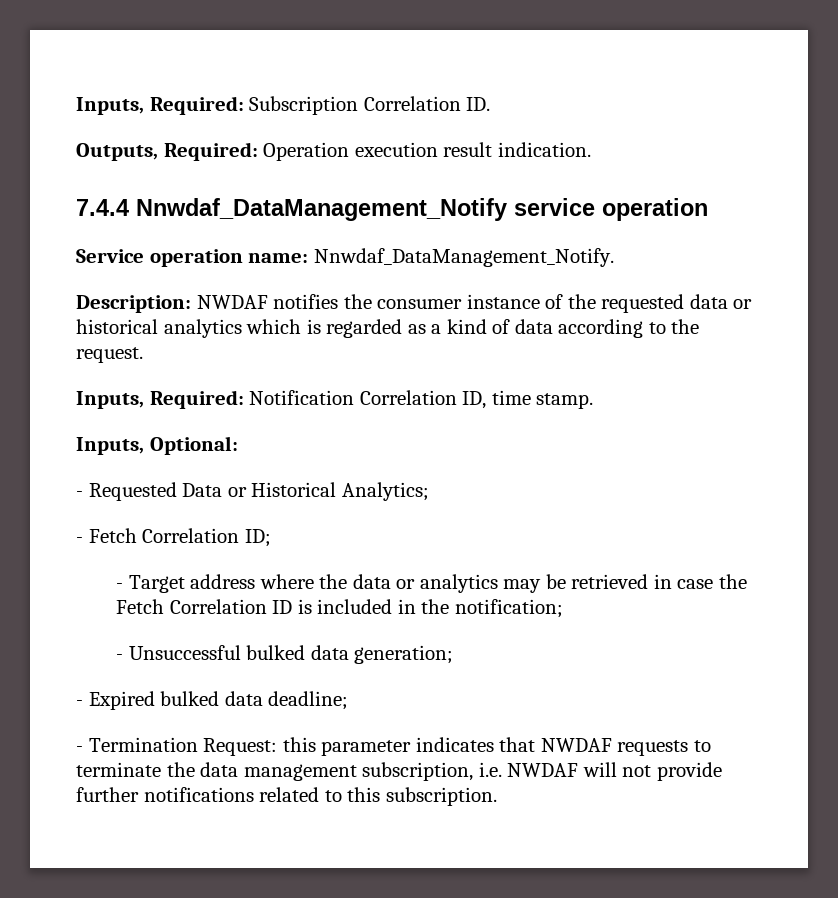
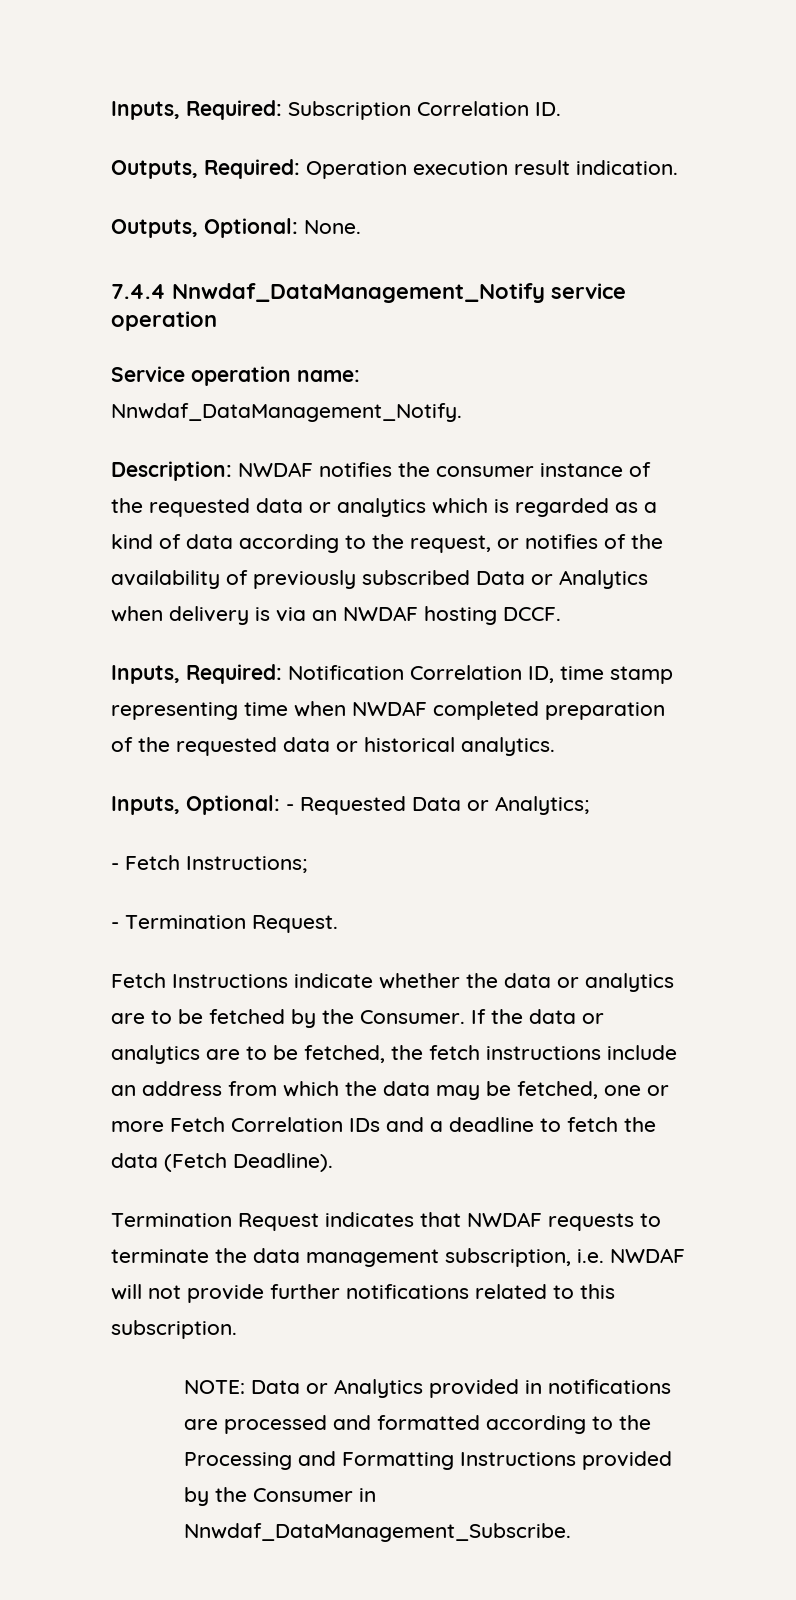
(591, 149) none -> [111,218,361,238] // Outputs, Optional: None.
[76,319,158,334] historical -> (331, 507) none
[76,347,143,363] request. -> [410,534,663,553] [111,570,648,589] [111,606,561,625] request, or notifies of the availability of previously subscribed Data or Analytics when delivery is via an NWDAF hosting DCCF.
[536,393,594,409] stamp. -> [610,666,673,684] [111,701,665,720] [111,737,555,756] stamp representing time when NWDAF completed preparation of the requested data or historical analytics.
(238, 445) // -> (280, 805) none
[251,482,337,497] Historical -> (489, 805) none
[142,528,271,547] [115,574,747,593] [115,599,563,618] [115,645,454,664] [76,691,349,710] [76,737,412,756] Correlation ID; // - Target address where the data or analytics may be retrieved in case the Fetch Correlation ID is included in the notification; // - Unsuccessful bulked data generation; // - Expired bulked data deadline; // - Termination Request: this parameter -> [186,856,307,873] [111,915,338,933] [111,973,674,992] [111,1009,604,1028] [111,1045,677,1064] [111,1081,669,1100] [111,1117,656,1132] [111,1153,333,1172] [111,1213,319,1231] Instructions; // - Termination Request. // Fetch Instructions indicate whether the data or analytics are to be fetched by the Consumer. If the data or analytics are to be fetched, the fetch instructions include an address from which the data may be fetched, one or more Fetch Correlation IDs and a deadline to fetch the data (Fetch Deadline). // Termination Request
(497, 796) none -> [184,1379,672,1398] [184,1415,652,1434] [184,1451,673,1470] [184,1487,377,1506] [184,1523,572,1542] // NOTE: Data or Analytics provided in notifications are processed and formatted according to the Processing and Formatting Instructions provided by the Consumer in Nnwdaf_DataManagement_Subscribe.

